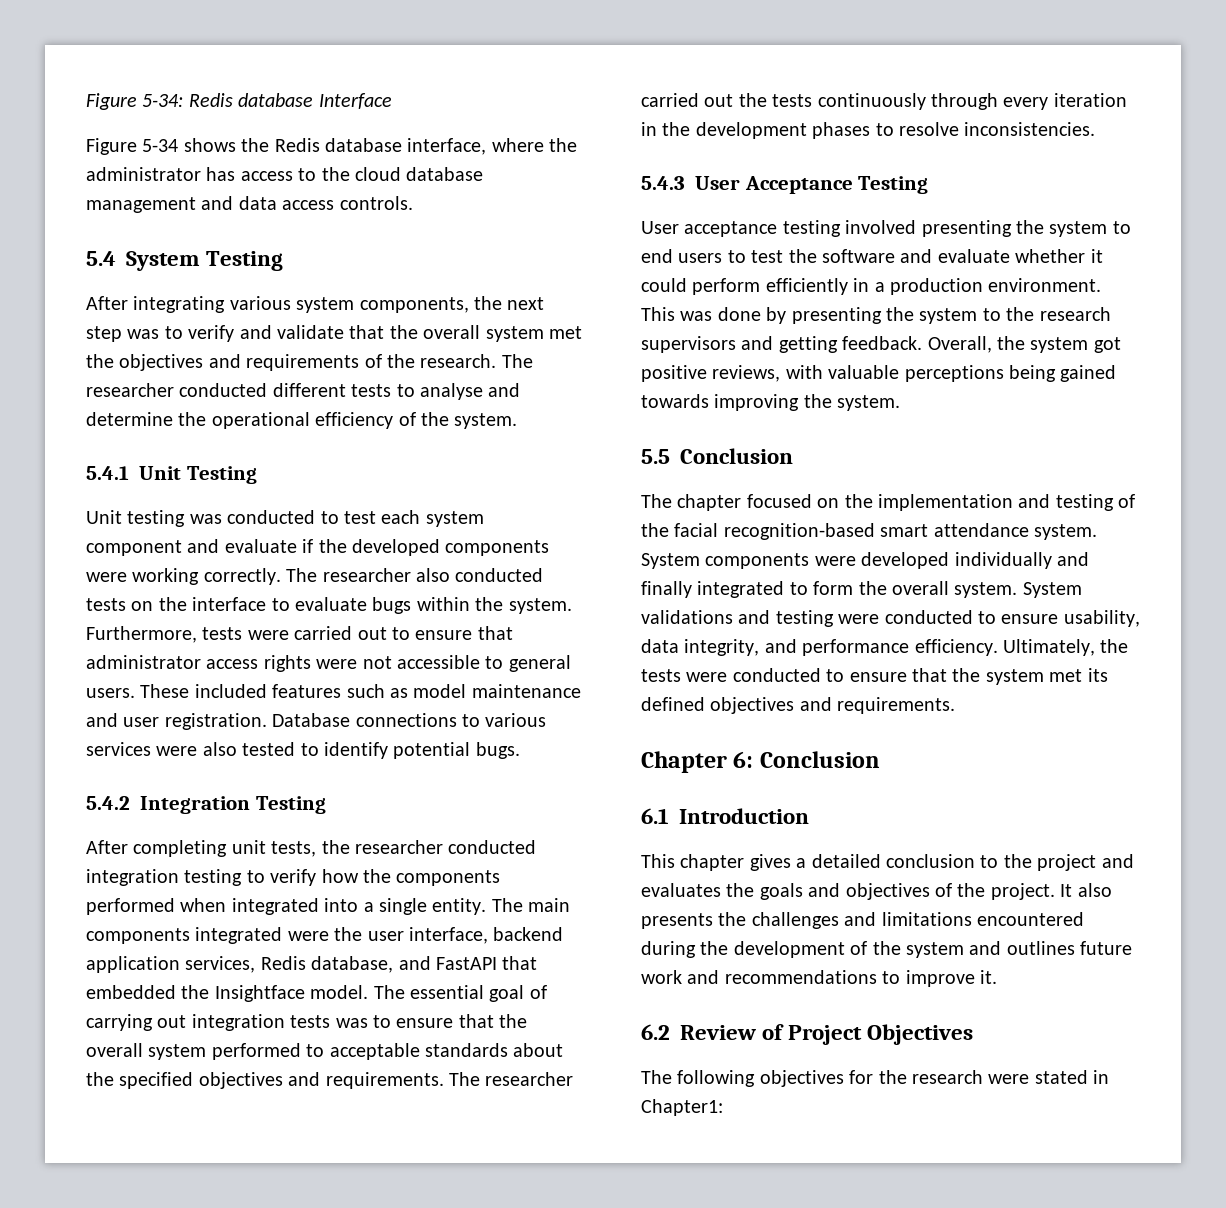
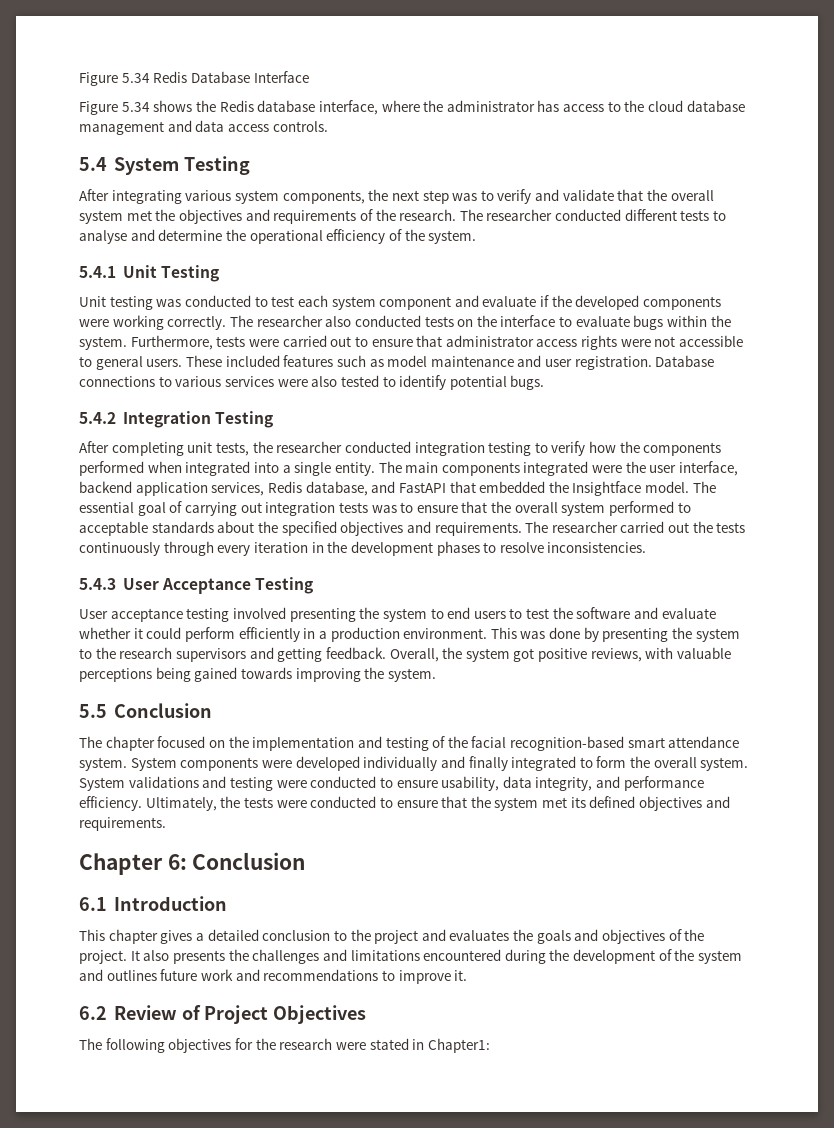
[86,93,314,110] Figure 5-34: Redis database -> [79,71,250,86] Figure 5.34 Redis Database
[142,139,179,152] 5-34 -> [121,102,150,112] 5.34

